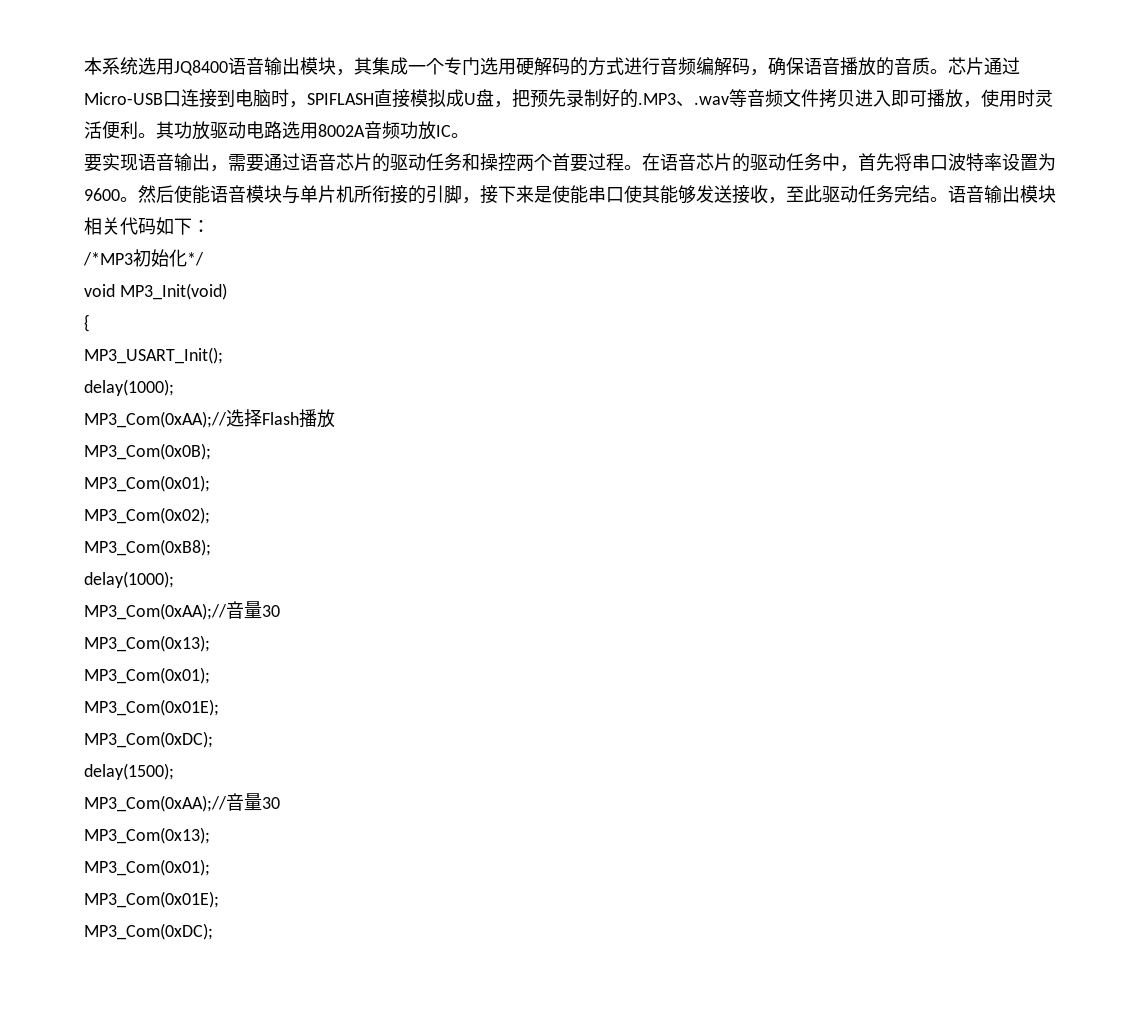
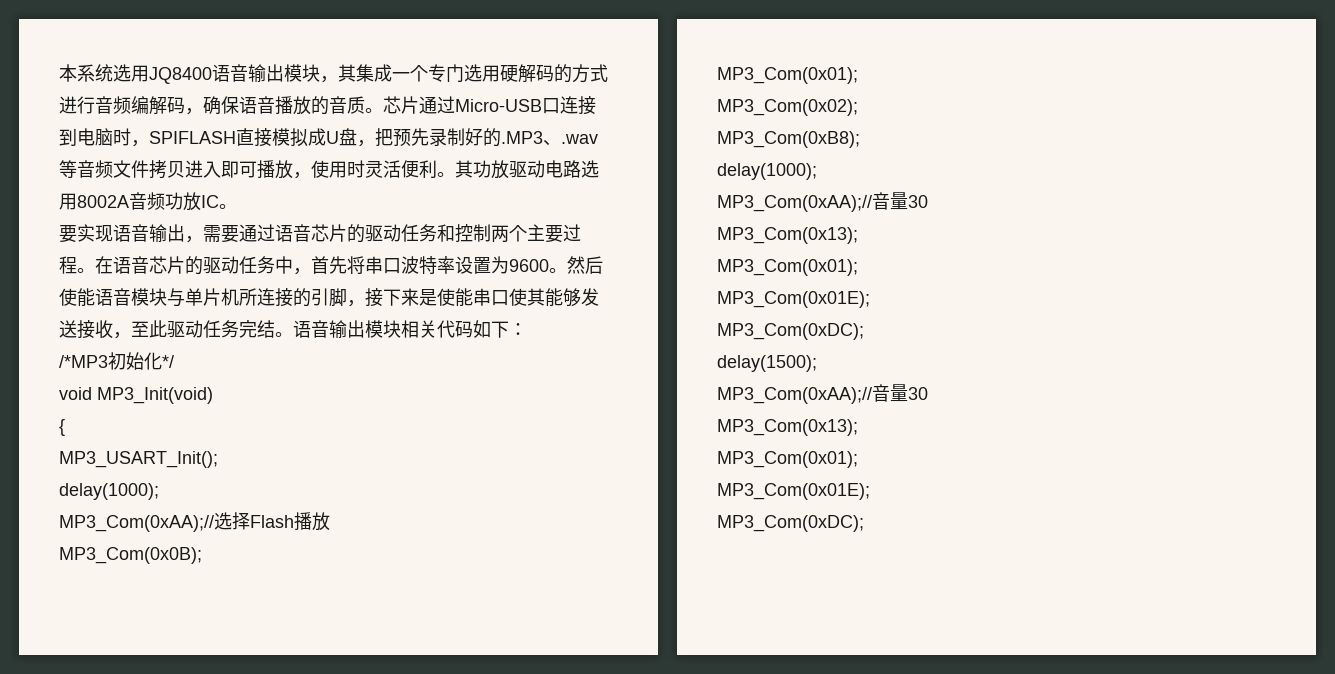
[480,153,570,172] 操控两个首 -> [455,224,545,243] 控制两个主
[372,185,390,203] 衔 -> [257,288,275,306] 连

